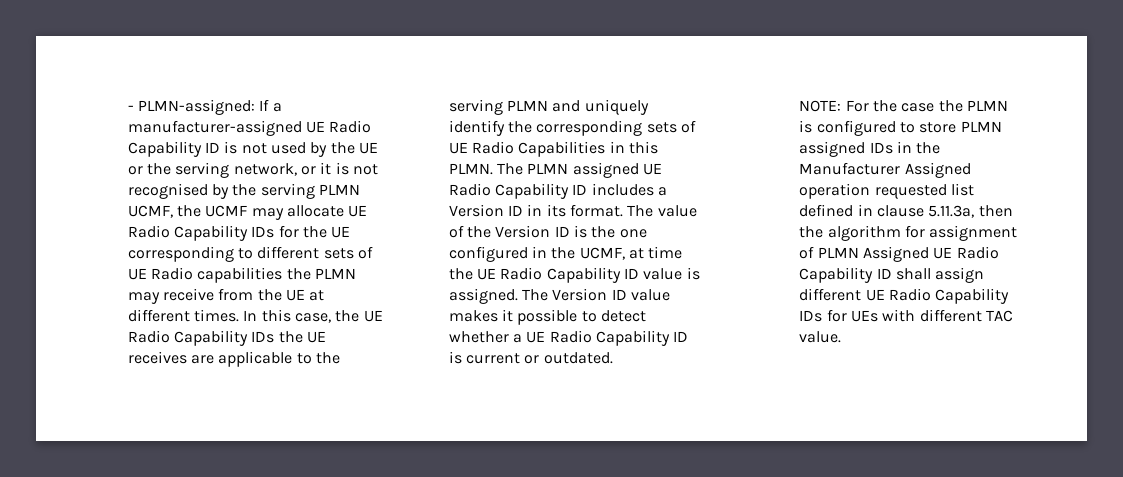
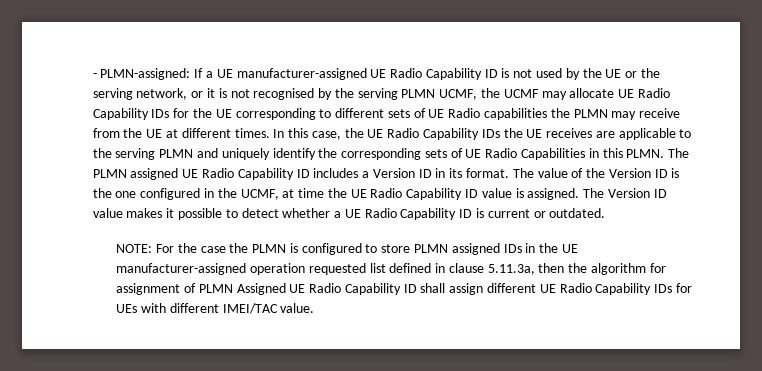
(282, 107) none -> [216,69,233,78] UE
[799,162,971,178] Manufacturer Assigned -> [561,244,578,253] [116,263,247,275] UE manufacturer-assigned
[985,310,1013,322] TAC -> [222,303,278,314] IMEI/TAC

